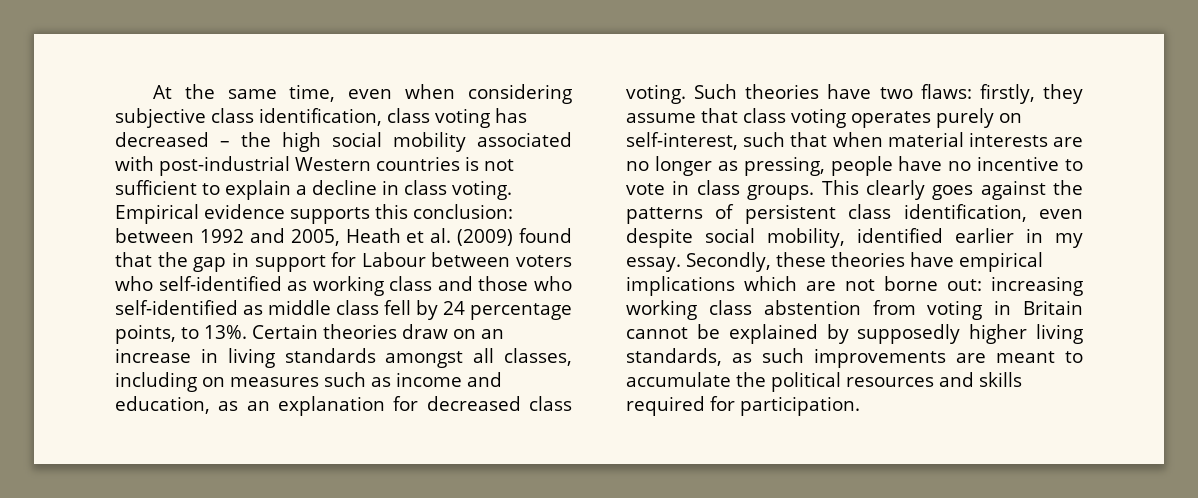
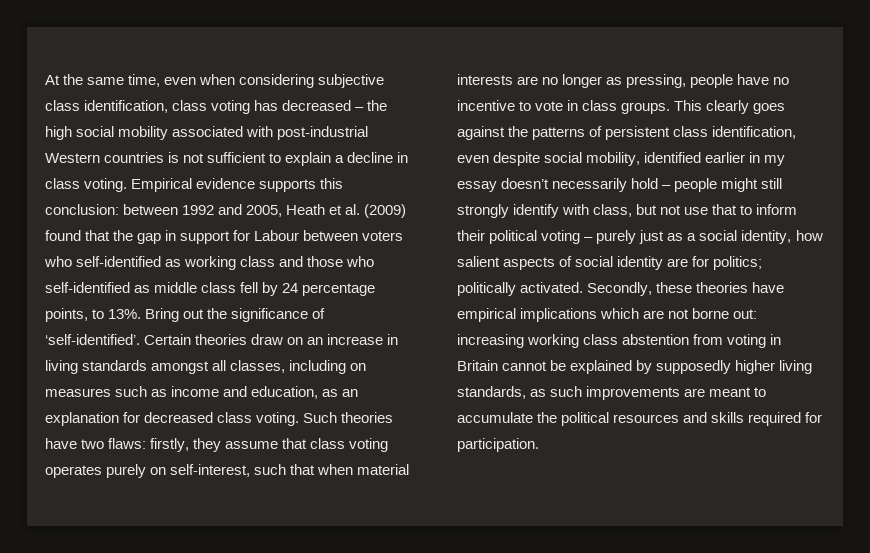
(247, 332) none -> [145,308,326,322] [45,334,140,345] Bring out the significance of ‘self-identified’.
[626,257,681,272] essay. -> [457,178,783,192] [457,204,798,218] [457,230,823,244] [457,256,763,270] [457,282,584,296] essay doesn’t necessarily hold – people might still strongly identify with class, but not use that to inform their political voting – purely just as a social identity, how salient aspects of social identity are for politics; politically activated.

